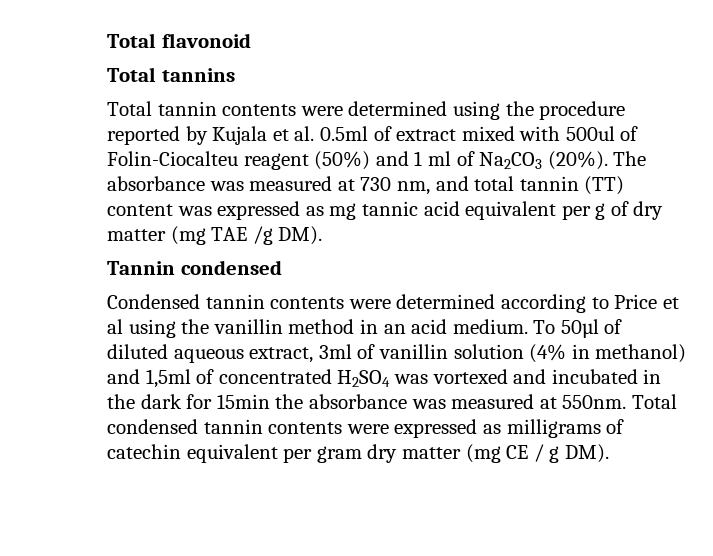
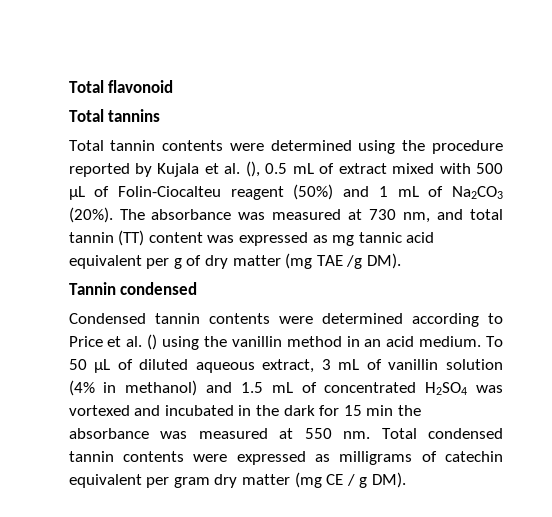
[319,126,368,141] 0.5ml -> [245,161,314,177] (), 0.5 mL
[565,126,615,141] 500ul -> [475,163,503,174] [68,186,85,200] 500 µL
[427,151,451,166] ml -> [397,186,419,197] mL
[107,319,124,334] al -> [126,334,158,350] al. ()
[560,319,599,338] 50µl -> [68,359,111,373] 50 µL
[318,344,352,359] 3ml -> [321,359,360,370] 3 mL
[145,369,191,388] 1,5ml -> [240,382,293,393] 1.5 mL
[216,394,270,409] 15min -> [343,405,394,416] 15 min
[562,395,627,409] 550nm. -> [304,428,371,439] 550 nm.

